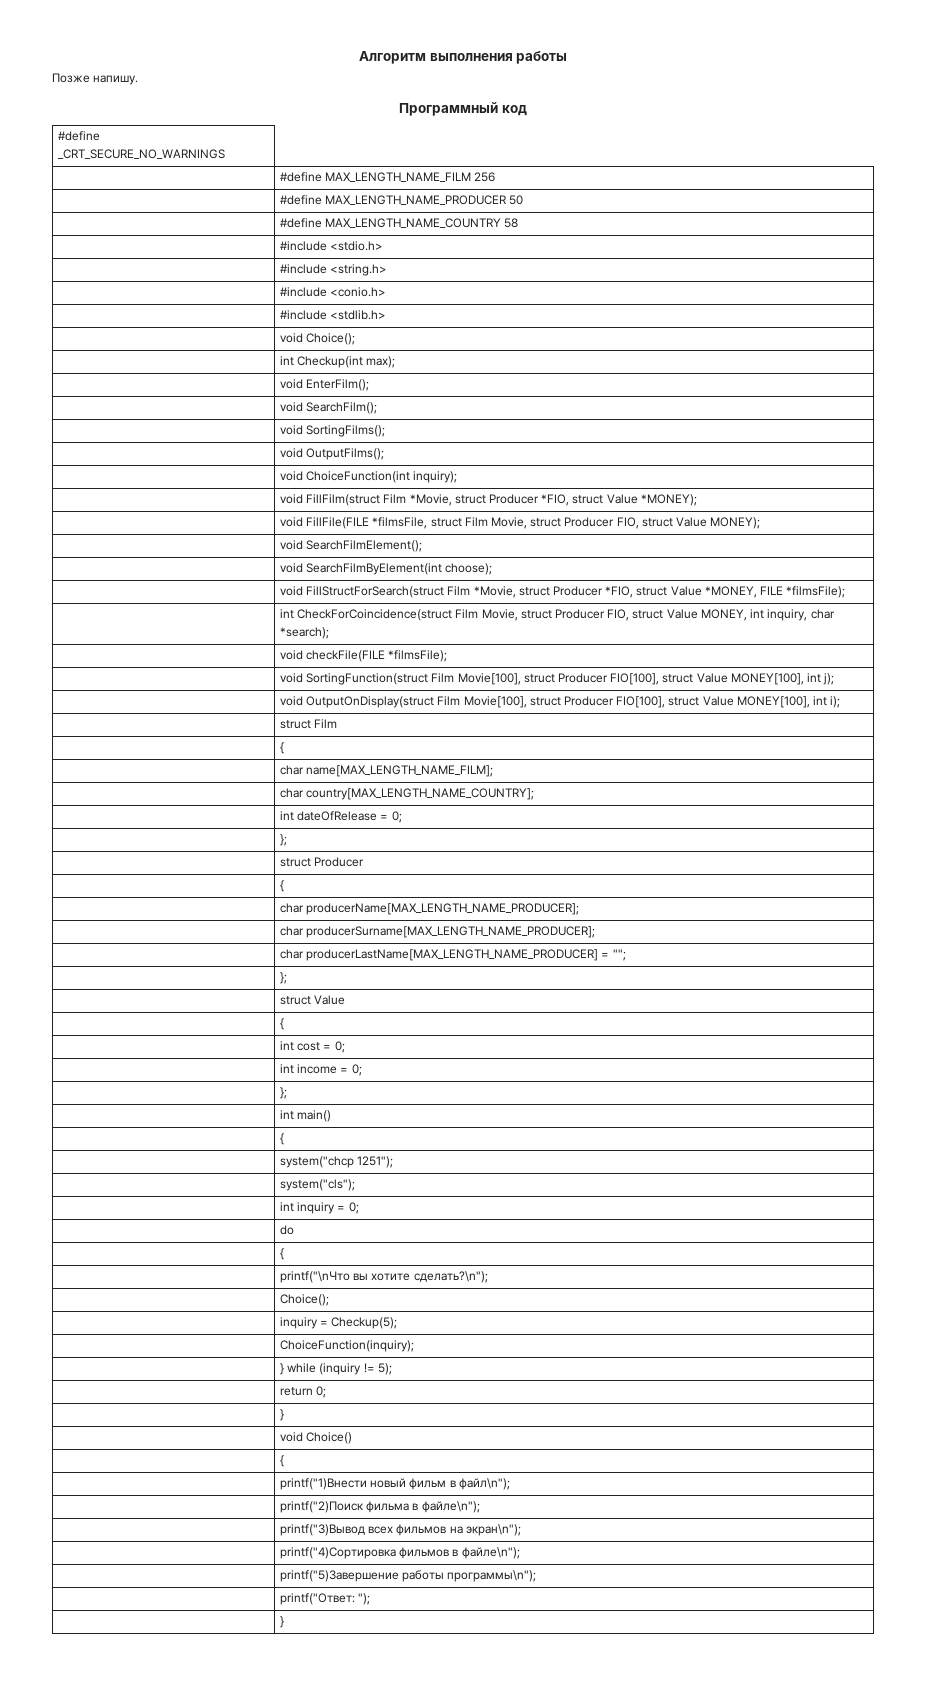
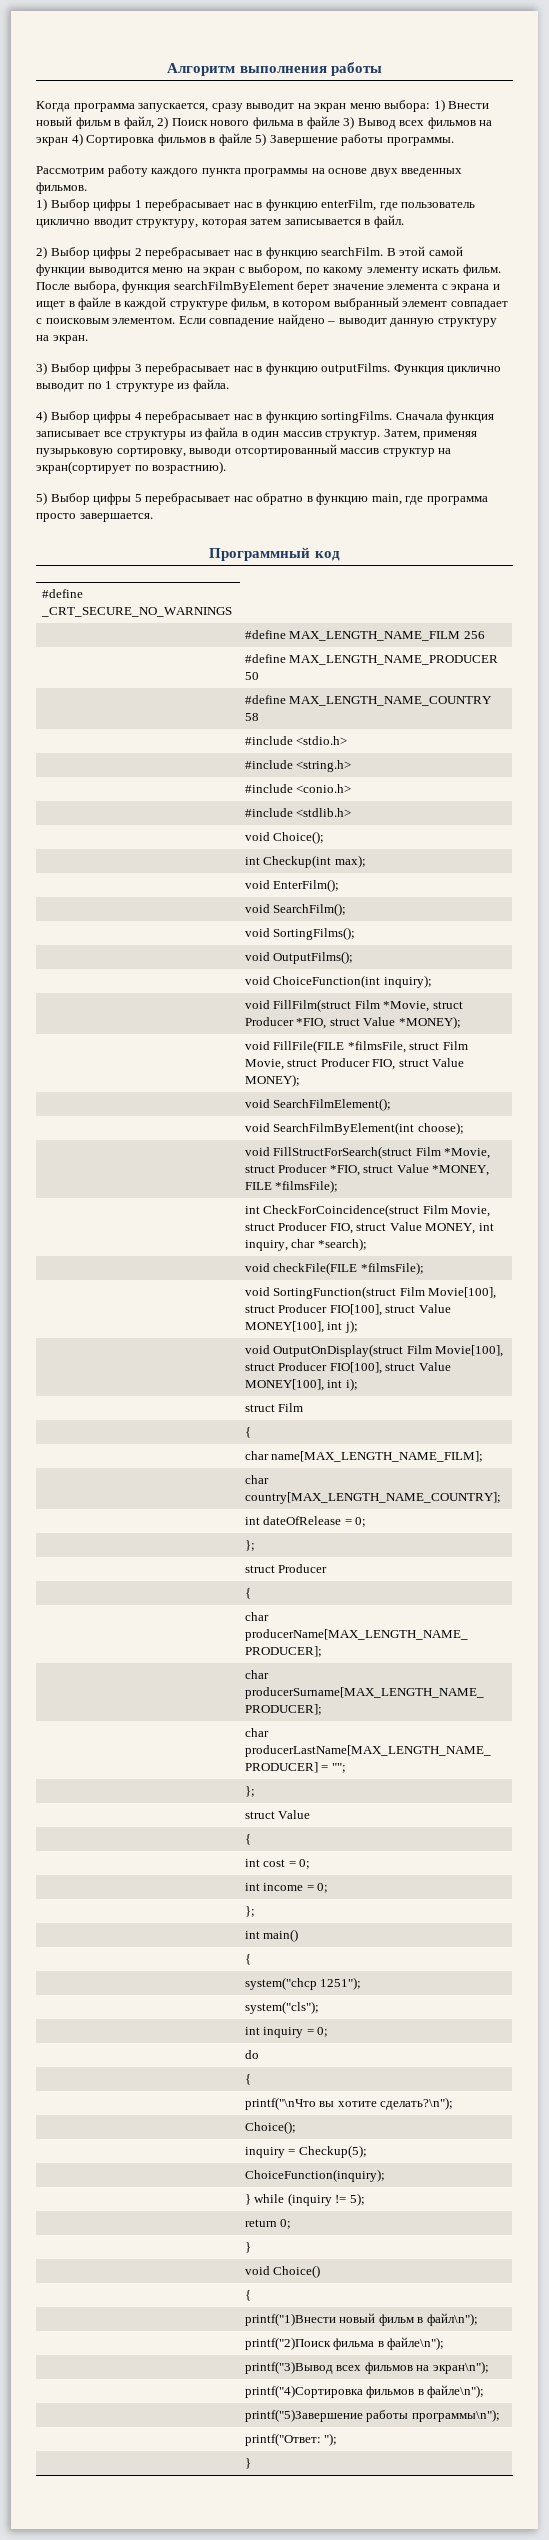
[52,73,139,85] Позже напишу. -> [36,99,490,112] [36,116,493,129] [36,133,454,146] [36,165,463,177] [36,182,87,194] [36,198,476,211] [36,215,404,228] [36,246,463,259] [36,264,501,276] [36,281,500,293] [36,297,508,310] [36,314,497,327] [36,335,88,344] [36,362,502,375] [36,379,229,392] [36,410,495,423] [36,427,478,440] [36,444,452,457] [36,461,227,474] [36,492,488,505] [36,513,153,522] Когда программа запускается, сразу выводит на экран меню выбора: 1) Внести новый фильм в файл, 2) Поиск нового фильма в файле 3) Вывод всех фильмов на экран 4) Сортировка фильмов в файле 5) Завершение работы программы. // Рассмотрим работу каждого пункта программы на основе двух введенных фильмов. // 1) Выбор цифры 1 перебрасывает нас в функцию enterFilm, где пользователь циклично вводит структуру, которая затем записывается в файл. // 2) Выбор цифры 2 перебрасывает нас в функцию searchFilm. В этой самой функции выводится меню на экран с выбором, по какому элементу искать фильм. После выбора, функция searchFilmByElement берет значение элемента с экрана и ищет в файле в каждой структуре фильм, в котором выбранный элемент совпадает с поисковым элементом. Если совпадение найдено – выводит данную структуру на экран. // 3) Выбор цифры 3 перебрасывает нас в функцию outputFilms. Функция циклично выводит по 1 структуре из файла. // 4) Выбор цифры 4 перебрасывает нас в функцию sortingFilms. Сначала функция записывает все структуры из файла в один массив структур. Затем, применяя пузырьковую сортировку, выводи отсортированный массив структур на экран(сортирует по возрастнию). // 5) Выбор цифры 5 перебрасывает нас обратно в функцию main, где программа просто завершается.

